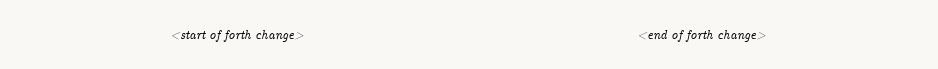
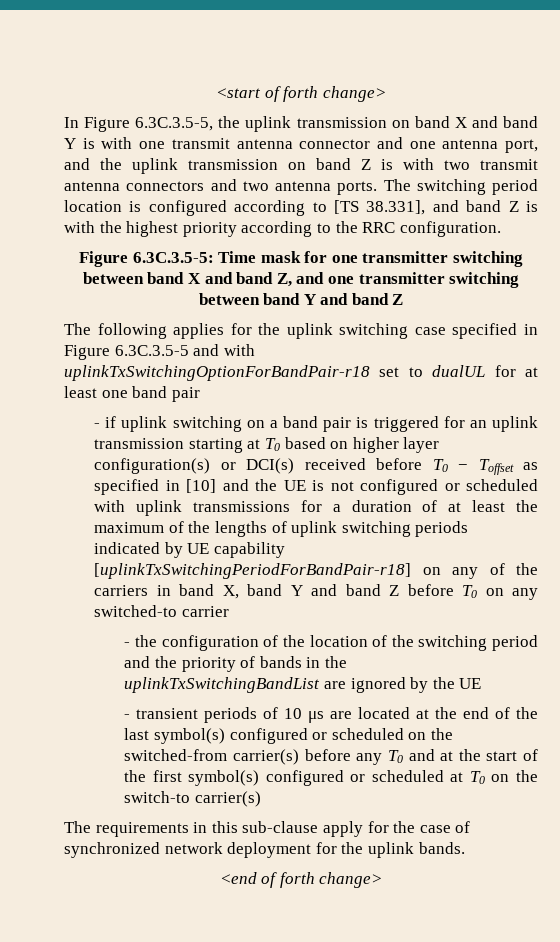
(304, 36) none -> [64,116,539,132] [64,137,538,153] [64,158,538,174] [64,179,538,195] [64,200,538,216] [64,221,501,237] [78,251,524,267] [82,272,520,288] [198,293,404,305] [64,323,538,339] [64,344,255,360] [64,365,538,381] [64,386,200,402] [94,416,538,432] [94,437,440,453] [94,458,538,475] [94,479,538,495] [94,500,538,516] [94,521,469,537] [94,542,285,558] [94,563,538,579] [94,584,538,600] [94,605,229,617] [124,635,538,651] [124,656,347,672] [124,677,482,693] [124,707,538,723] [124,728,453,744] [124,749,538,765] [124,770,538,786] [124,791,261,807] [64,821,471,837] [64,842,465,858] // In Figure 6.3C.3.5-5, the uplink transmission on band X and band Y is with one transmit antenna connector and one antenna port, and the uplink transmission on band Z is with two transmit antenna connectors and two antenna ports. The switching period location is configured according to [TS 38.331], and band Z is with the highest priority according to the RRC configuration. // Figure 6.3C.3.5-5: Time mask for one transmitter switching between band X and band Z, and one transmitter switching between band Y and band Z // The following applies for the uplink switching case specified in Figure 6.3C.3.5-5 and with uplinkTxSwitchingOptionForBandPair-r18 set to dualUL for at least one band pair // - if uplink switching on a band pair is triggered for an uplink transmission starting at T0 based on higher layer configuration(s) or DCI(s) received before T0 − Toffset as specified in [10] and the UE is not configured or scheduled with uplink transmissions for a duration of at least the maximum of the lengths of uplink switching periods indicated by UE capability [uplinkTxSwitchingPeriodForBandPair-r18] on any of the carriers in band X, band Y and band Z before T0 on any switched-to carrier // - the configuration of the location of the switching period and the priority of bands in the uplinkTxSwitchingBandList are ignored by the UE // - transient periods of 10 μs are located at the end of the last symbol(s) configured or scheduled on the switched-from carrier(s) before any T0 and at the start of the first symbol(s) configured or scheduled at T0 on the switch-to carrier(s) // The requirements in this sub-clause apply for the case of synchronized network deployment for the uplink bands.

